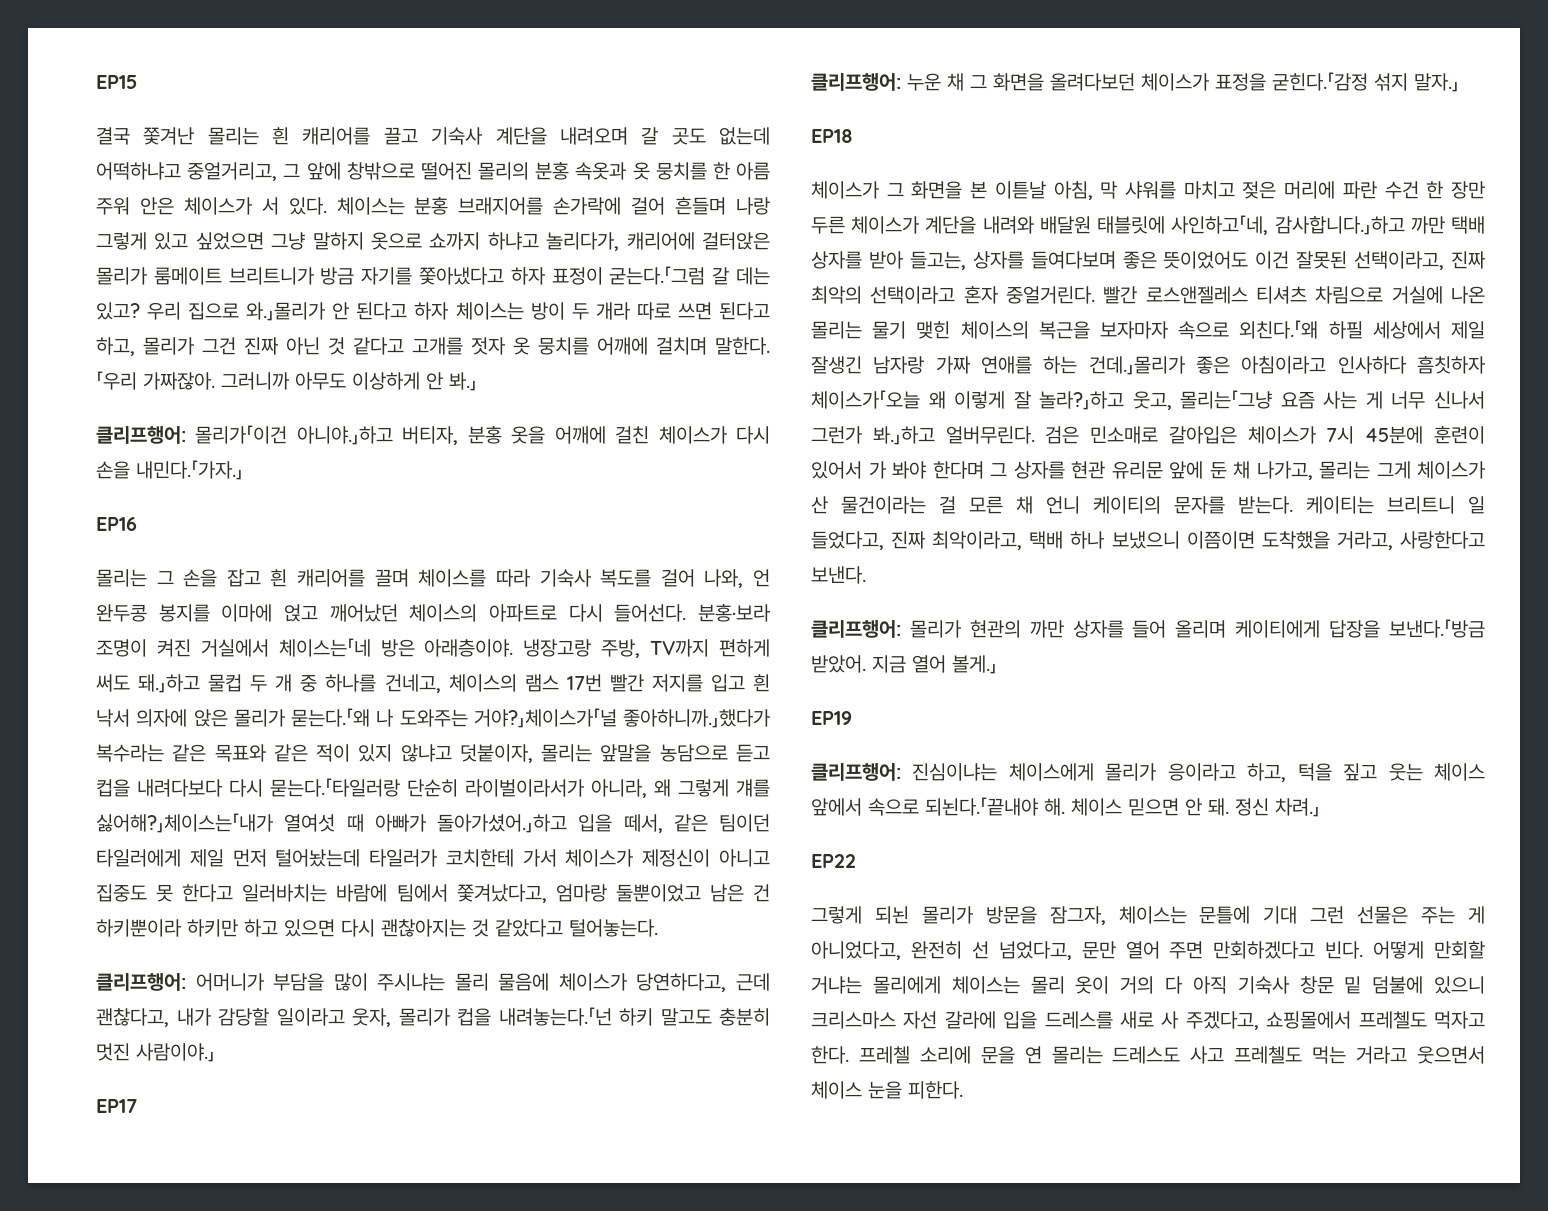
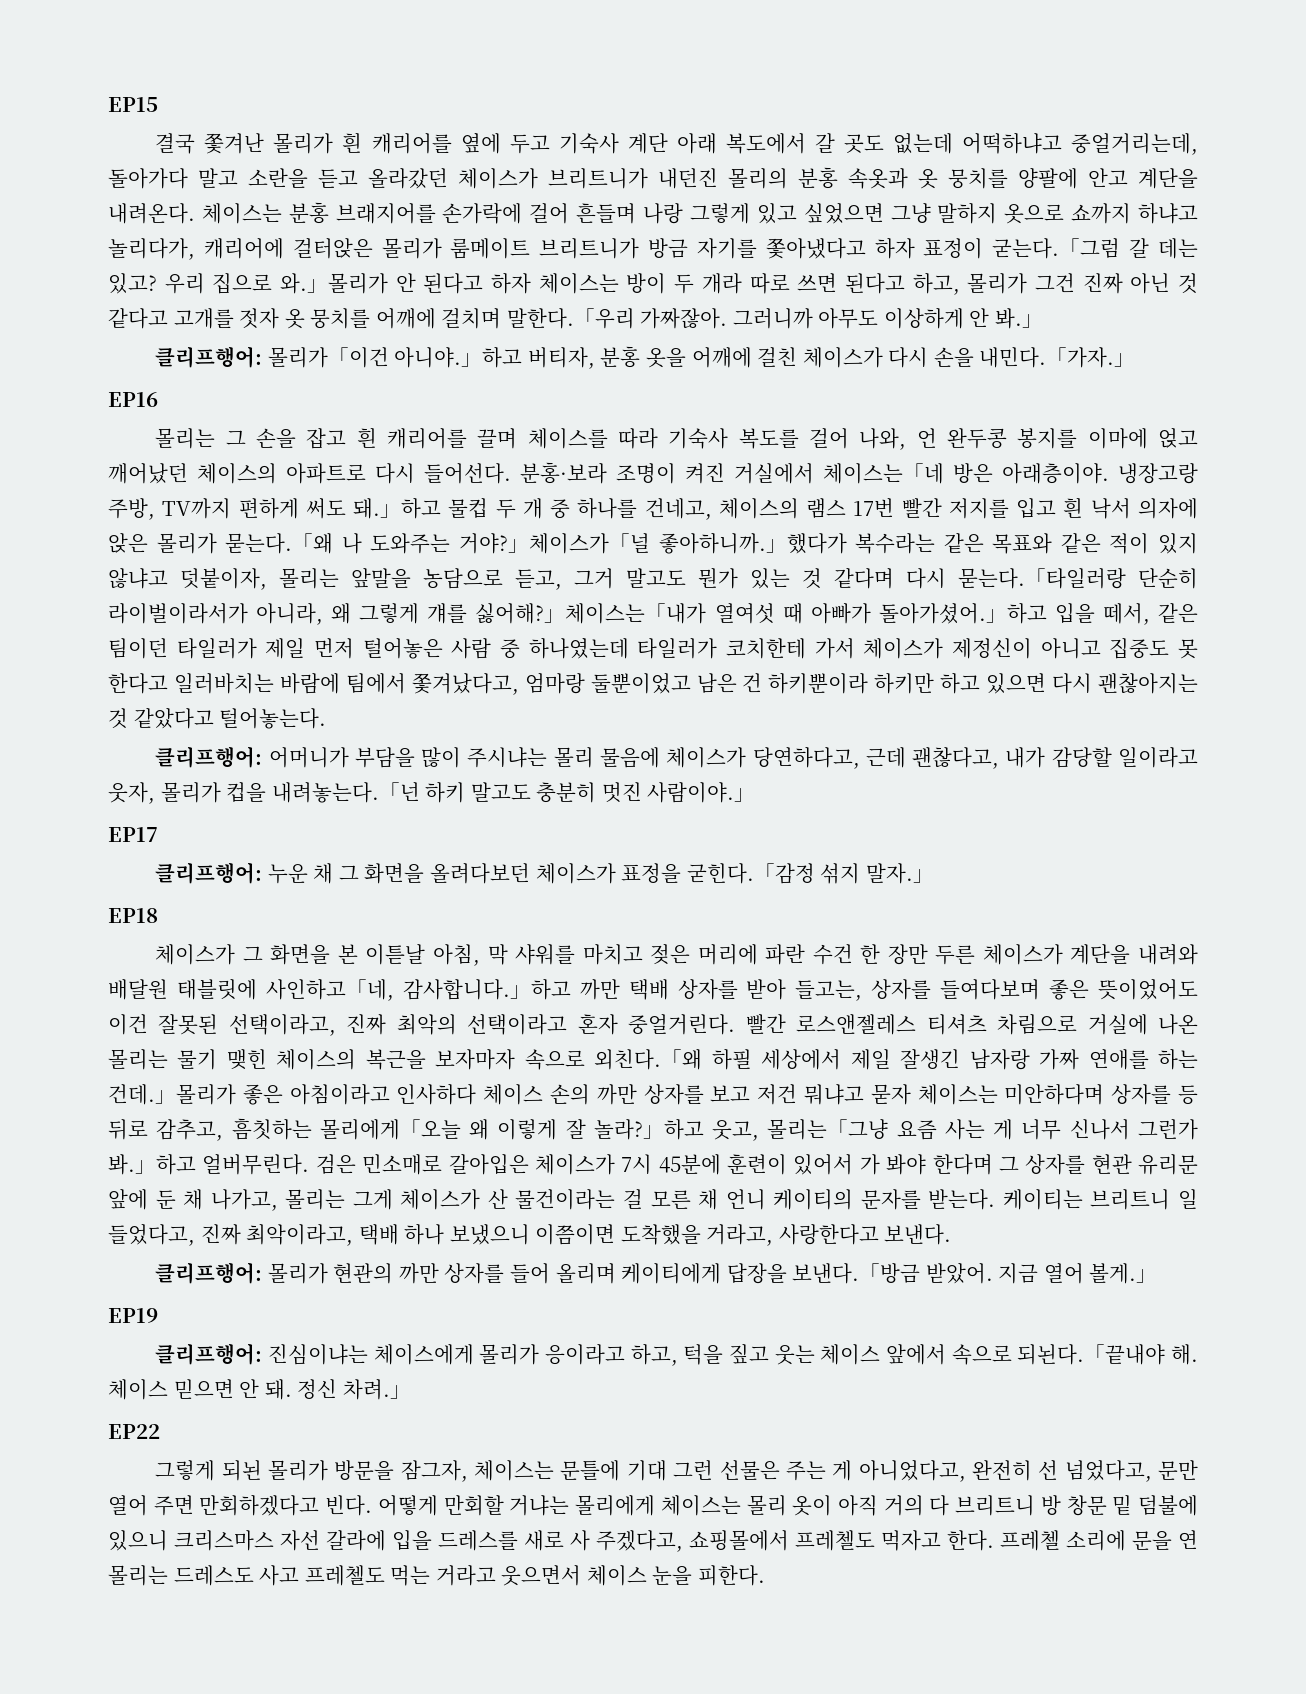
[207,127,771,145] [96,162,472,181] 몰리는 흰 캐리어를 끌고 기숙사 계단을 내려오며 갈 곳도 없는데 어떡하냐고 중얼거리고, 그 앞에 창밖으로 떨어진 -> [273,132,1199,155] [108,168,718,189] 몰리가 흰 캐리어를 옆에 두고 기숙사 계단 아래 복도에서 갈 곳도 없는데 어떡하냐고 중얼거리는데, 돌아가다 말고 소란을 듣고 올라갔던 체이스가 브리트니가 내던진
[712,162,770,180] [96,197,327,215] 한 아름 주워 안은 체이스가 서 있다. -> [1018,168,1198,189] [108,203,195,224] 양팔에 안고 계단을 내려온다.
[735,744,770,762] [96,779,223,797] 듣고 컵을 내려다보다 -> [515,568,894,590] 듣고, 그거 말고도 뭔가 있는 것 같다며
[96,849,181,867] 타일러에게 -> [176,638,257,659] 타일러가
[275,849,361,867] 털어놨는데 -> [362,638,629,659] 털어놓은 사람 중 하나였는데
[1417,355,1486,374] [811,391,879,409] 흠칫하자 체이스가 -> [483,1084,1198,1105] [108,1118,400,1141] 체이스 손의 까만 상자를 보고 저건 뭐냐고 묻자 체이스는 미안하다며 상자를 등 뒤로 감추고, 흠칫하는 몰리에게
(1110, 985) none -> [837,1495,878,1516] 아직
[1192,976,1290,994] 아직 기숙사 -> [955,1495,1061,1516] 브리트니 방

